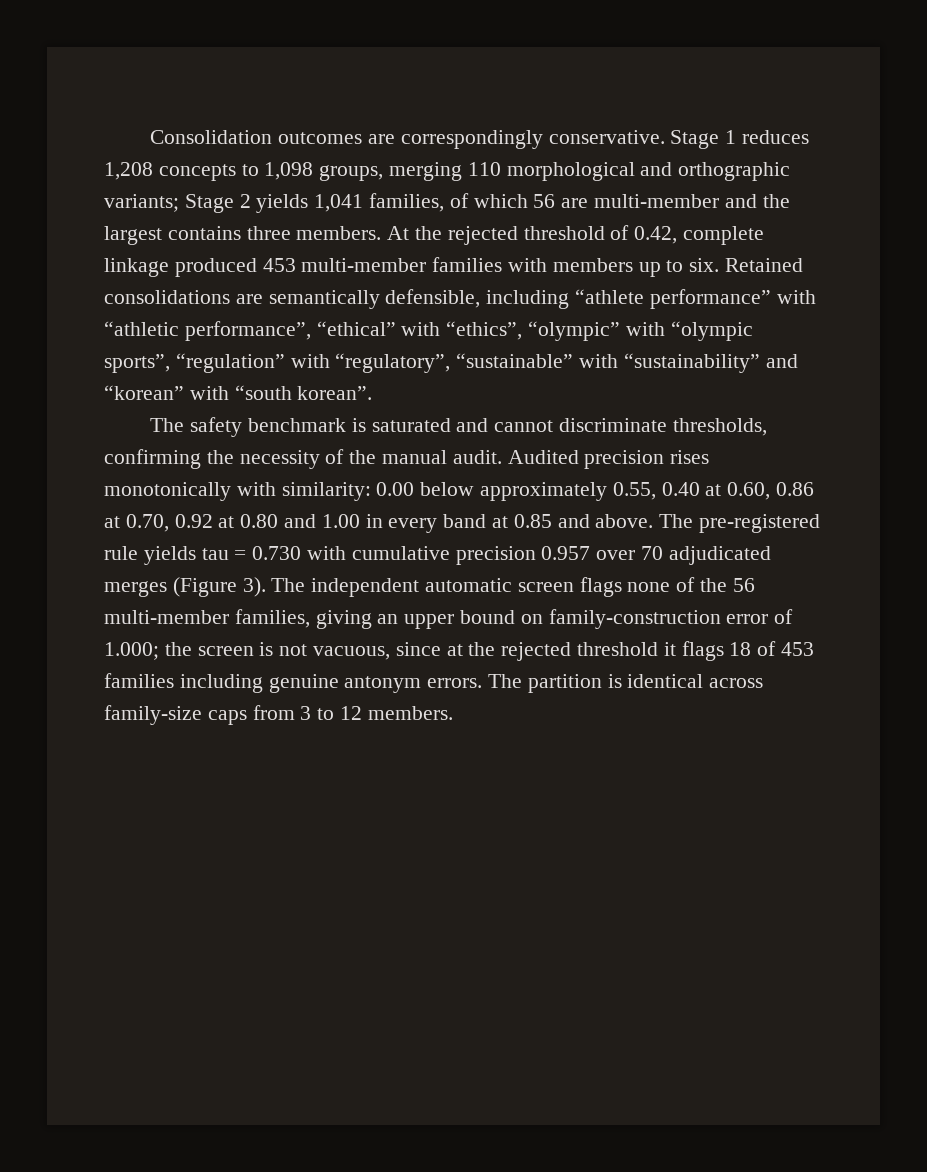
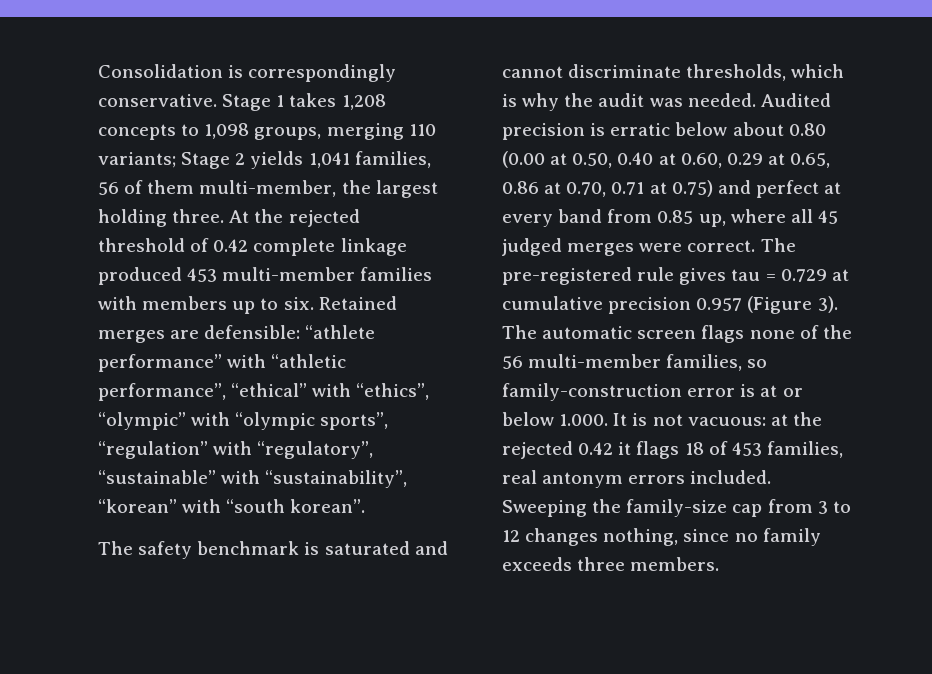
[278,132,396,144] outcomes are -> [228,65,244,78] is
[742,130,810,144] reduces -> [289,93,337,107] takes
[506,162,791,181] morphological and orthographic -> (436, 130) none
[449,193,790,208] [104,226,382,245] of which 56 are multi-member and the largest contains three members. -> [98,180,438,198] [98,209,225,227] 56 of them multi-member, the largest holding three.
[634,226,678,244] 0.42, -> [213,239,249,252] 0.42
[104,289,570,309] consolidations are semantically defensible, including -> [98,325,301,343] merges are defensible:
[623,353,798,373] “sustainability” and -> [265,470,408,488] “sustainability”,
[104,449,710,469] [104,482,815,501] [104,514,654,533] confirming the necessity of the manual audit. Audited precision rises monotonically with similarity: 0.00 below approximately 0.55, 0.40 at 0.60, 0.86 at 0.70, 0.92 at 0.80 and 1.00 in every band at 0.85 and above. -> [791,64,845,78] [502,93,831,111] [502,122,826,140] [502,151,831,168] [502,180,842,198] [502,209,838,227] [502,238,756,256] which is why the audit was needed. Audited precision is erratic below about 0.80 (0.00 at 0.50, 0.40 at 0.60, 0.29 at 0.65, 0.86 at 0.70, 0.71 at 0.75) and perfect at every band from 0.85 up, where all 45 judged merges were correct.
[143,546,196,565] yields -> [679,268,727,285] gives
[252,546,347,560] 0.730 with -> [780,269,849,282] 0.729 at
[596,546,771,565] [104,581,167,597] over 70 adjudicated merges -> (743, 304) none
[311,578,420,597] independent -> (537, 332) none
[315,609,794,629] [104,642,441,660] giving an upper bound on family-construction error of 1.000; the screen is not vacuous, since -> [747,359,768,368] [502,383,803,401] [502,412,766,426] so family-construction error is at or below 1.000. It is not vacuous:
[577,642,659,656] threshold -> [578,442,614,455] 0.42
[104,673,764,693] [104,705,363,725] families including genuine antonym errors. The partition is identical across family-size caps from 3 to 12 -> [766,441,843,458] [502,470,772,488] [502,499,851,517] [502,528,821,546] [502,557,626,571] families, real antonym errors included. Sweeping the family-size cap from 3 to 12 changes nothing, since no family exceeds three

